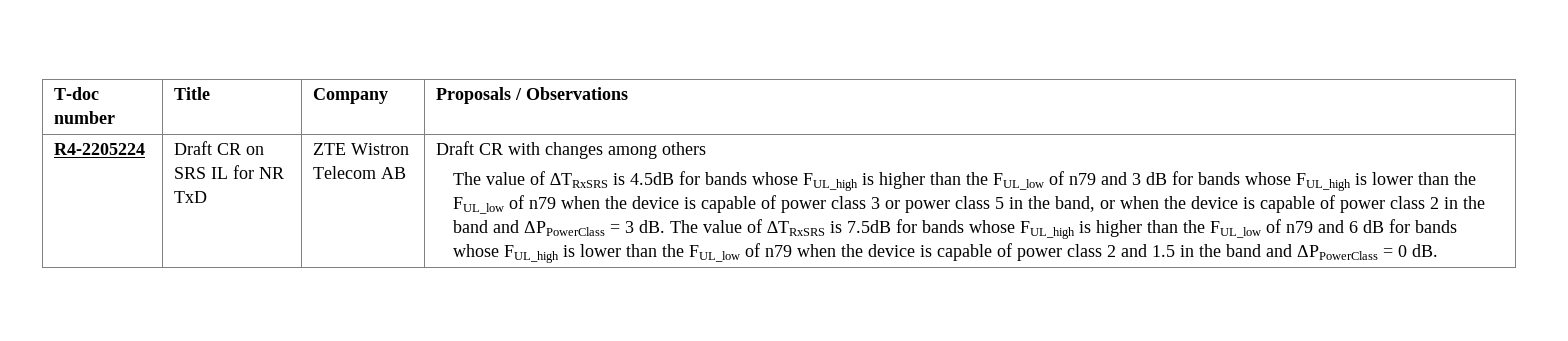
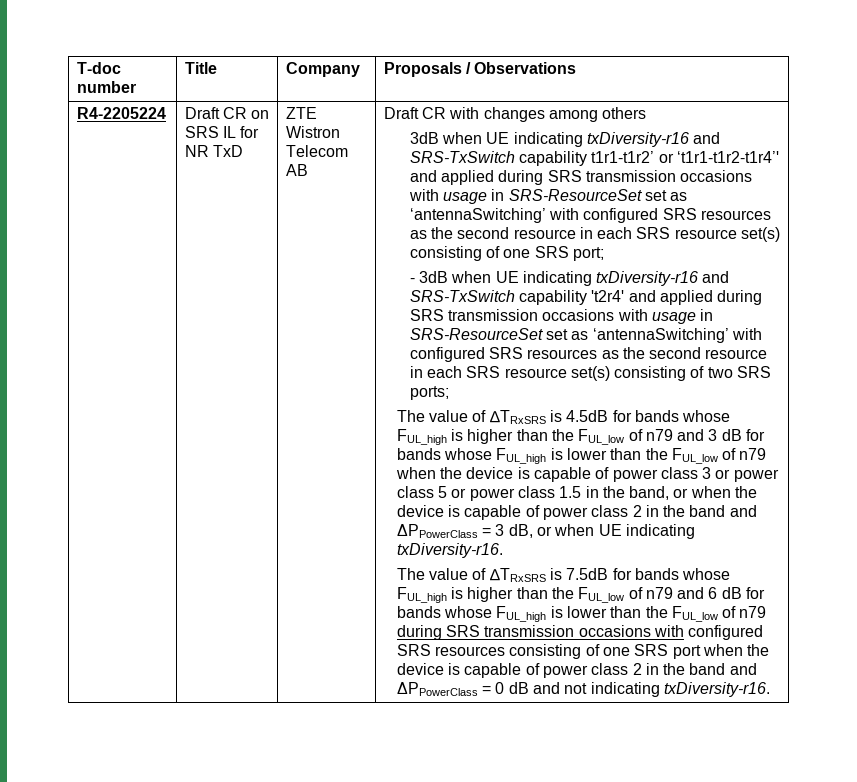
(707, 148) none -> [409,132,721,147] [409,151,779,166] [409,170,753,185] [408,189,688,204] [409,208,771,223] [409,227,781,242] [409,246,604,261] [409,271,730,286] [409,290,763,305] [409,309,714,324] [409,328,762,343] [409,347,768,362] [409,366,772,381] [409,386,449,400] // 3dB when UE indicating txDiversity-r16 and SRS-TxSwitch capability t1r1-t1r2’ or ‘t1r1-t1r2-t1r4’' and applied during SRS transmission occasions with usage in SRS-ResourceSet set as ‘antennaSwitching’ with configured SRS resources as the second resource in each SRS resource set(s) consisting of one SRS port; // - 3dB when UE indicating txDiversity-r16 and SRS-TxSwitch capability 't2r4' and applied during SRS transmission occasions with usage in SRS-ResourceSet set as ‘antennaSwitching’ with configured SRS resources as the second resource in each SRS resource set(s) consisting of two SRS ports;
(1005, 203) none -> [451,486,582,501] or power class 1.5
[639,220,666,233] dB. -> [508,524,695,539] [396,543,503,558] dB, or when UE indicating txDiversity-r16. //
[797,243,1176,261] when the device is capable of power class 2 and 1.5 -> [396,625,764,640] [396,644,770,659] [396,663,642,678] during SRS transmission occasions with configured SRS resources consisting of one SRS port when the device is capable of power class 2
[1412,244,1439,257] dB. -> [508,682,770,697] dB and not indicating txDiversity-r16.

